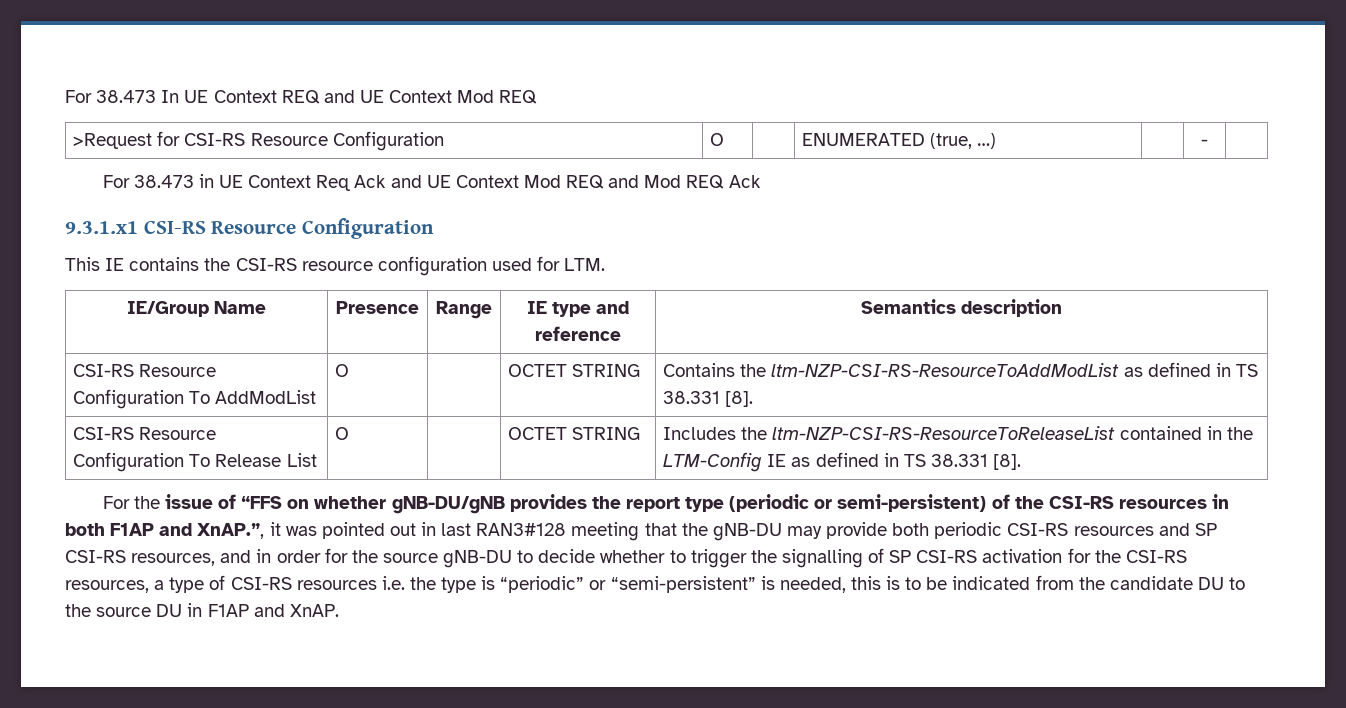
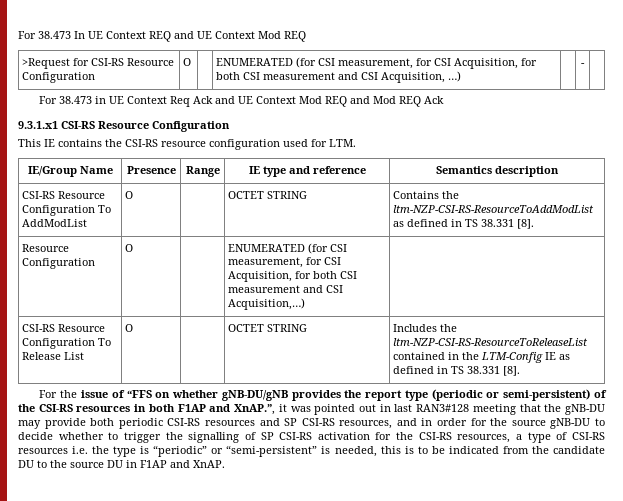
[930,133,973,149] (true, -> [296,57,538,69] [216,72,446,83] (for CSI measurement, for CSI Acquisition, for both CSI measurement and CSI Acquisition,
(754, 399) none -> [22,244,70,252] [22,258,96,269] [125,244,134,252] [228,243,348,254] [228,257,342,268] [228,271,358,282] [228,285,344,293] [228,298,306,310] // Resource Configuration | O | | ENUMERATED (for CSI measurement, for CSI Acquisition, for both CSI measurement and CSI Acquisition,…) |

